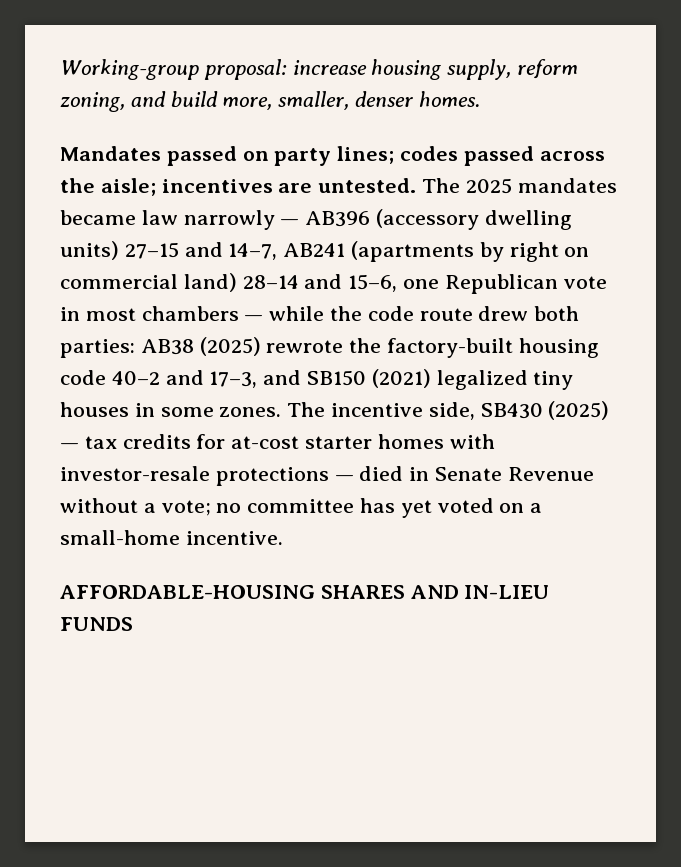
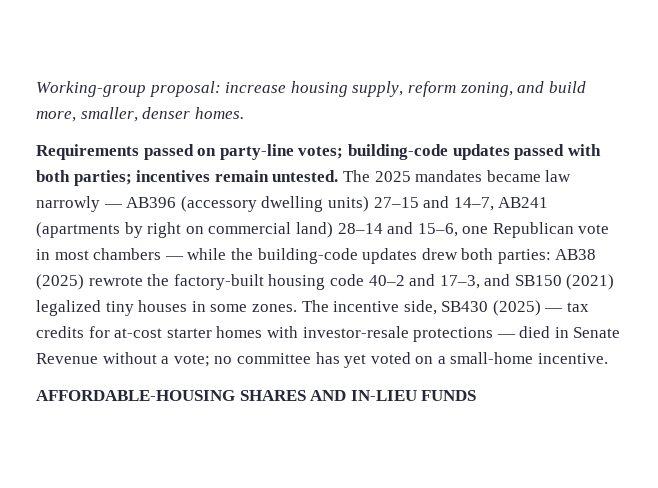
[60,146,161,161] Mandates -> [36,144,139,160] Requirements
[274,146,605,166] [60,178,313,196] party lines; codes passed across the aisle; incentives are -> [219,144,601,160] [36,170,269,186] party-line votes; building-code updates passed with both parties; incentives remain
[367,306,473,321] code route -> [257,248,418,264] building-code updates

